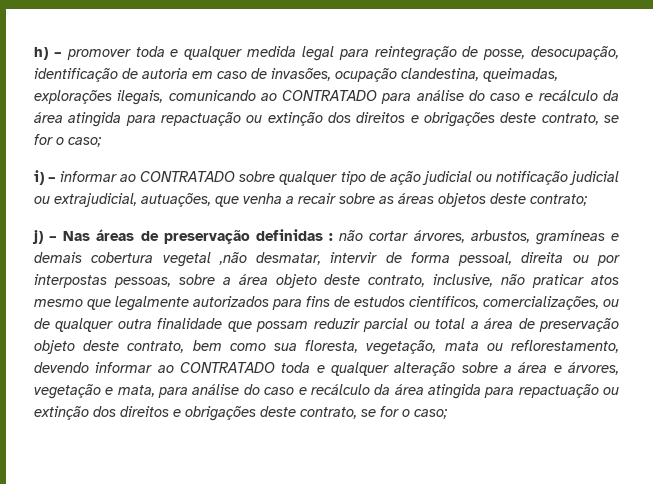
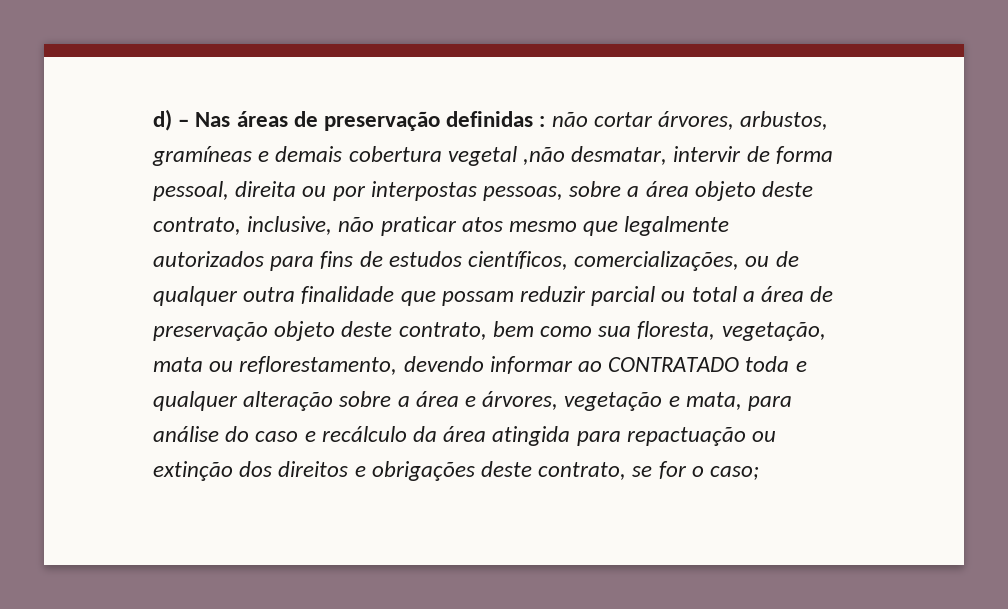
[34,46,619,61] [34,68,558,82] [34,90,619,105] [34,112,619,127] [34,134,102,147] [34,170,620,185] [34,193,588,207] [32,230,43,244] h) – promover toda e qualquer medida legal para reintegração de posse, desocupação, identificação de autoria em caso de invasões, ocupação clandestina, queimadas, explorações ilegais, comunicando ao CONTRATADO para análise do caso e recálculo da área atingida para repactuação ou extinção dos direitos e obrigações deste contrato, se for o caso; // i) – informar ao CONTRATADO sobre qualquer tipo de ação judicial ou notificação judicial ou extrajudicial, autuações, que venha a recair sobre as áreas objetos deste contrato; // j) -> [153,109,172,131] d)

